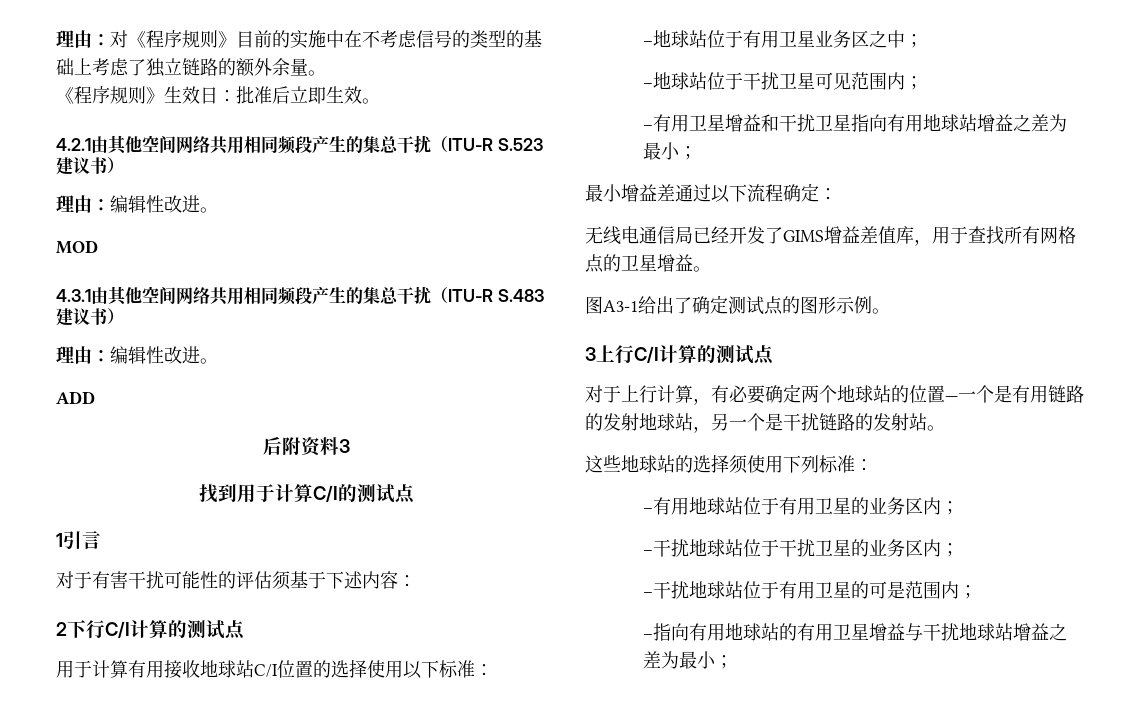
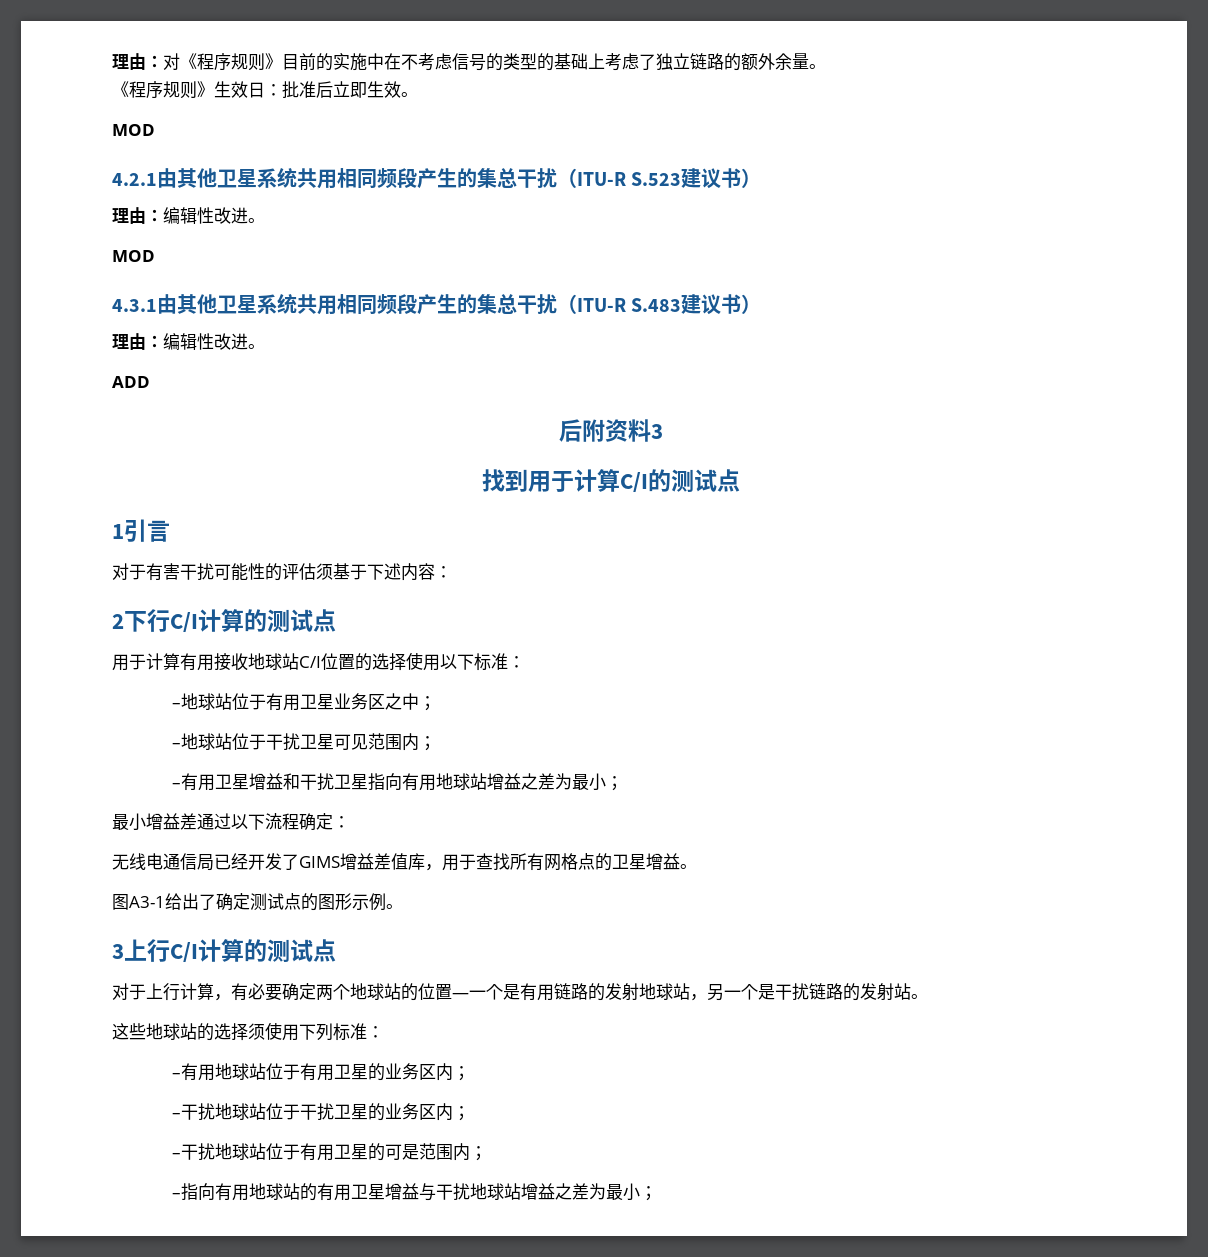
(380, 101) none -> [112,124,155,136] // MOD
[142,135,210,153] 空间网络 -> [217,167,297,188] 卫星系统
[142,286,210,304] 空间网络 -> [217,293,297,314] 卫星系统

